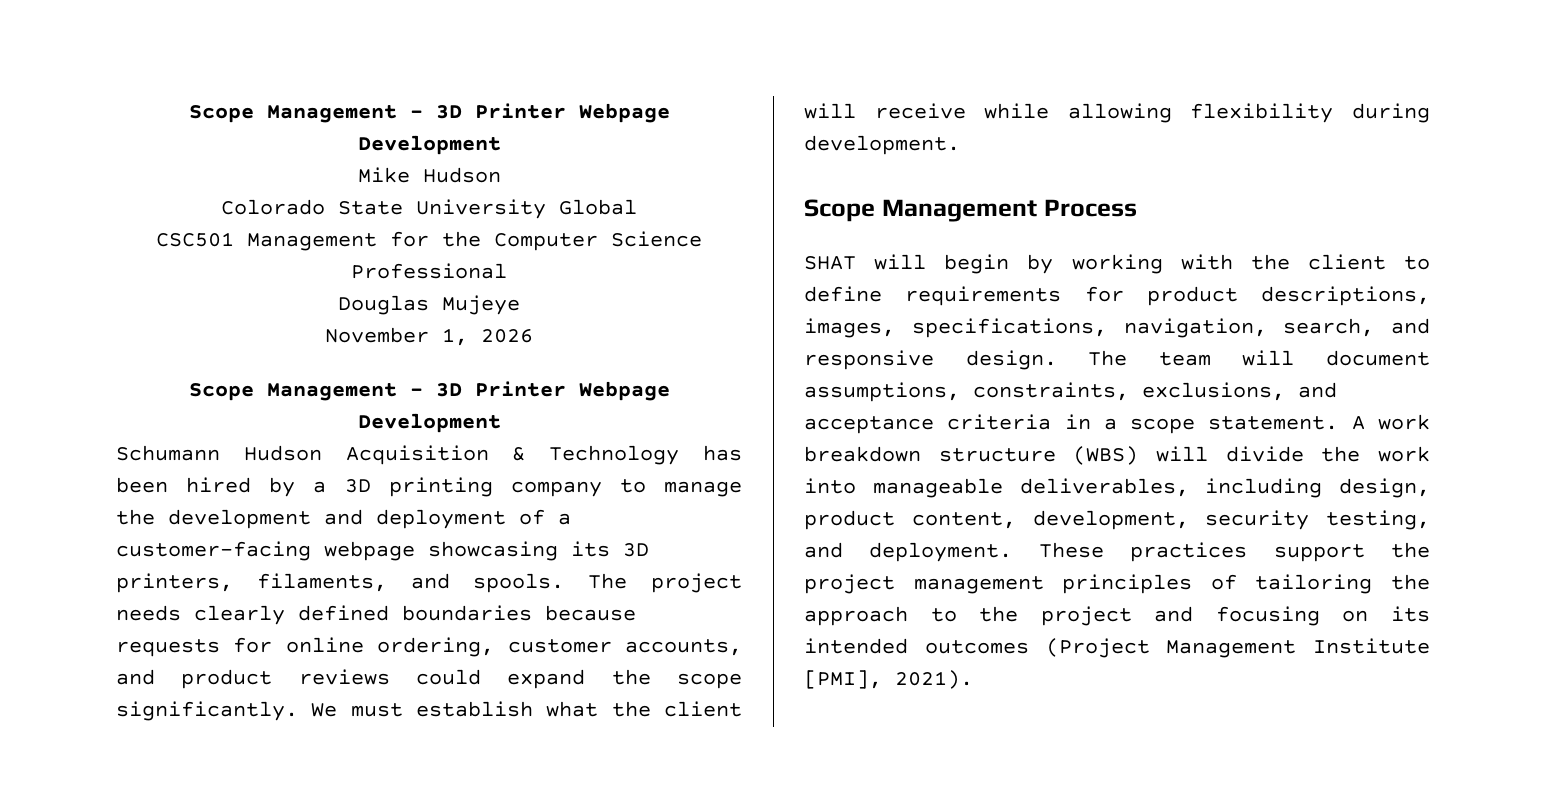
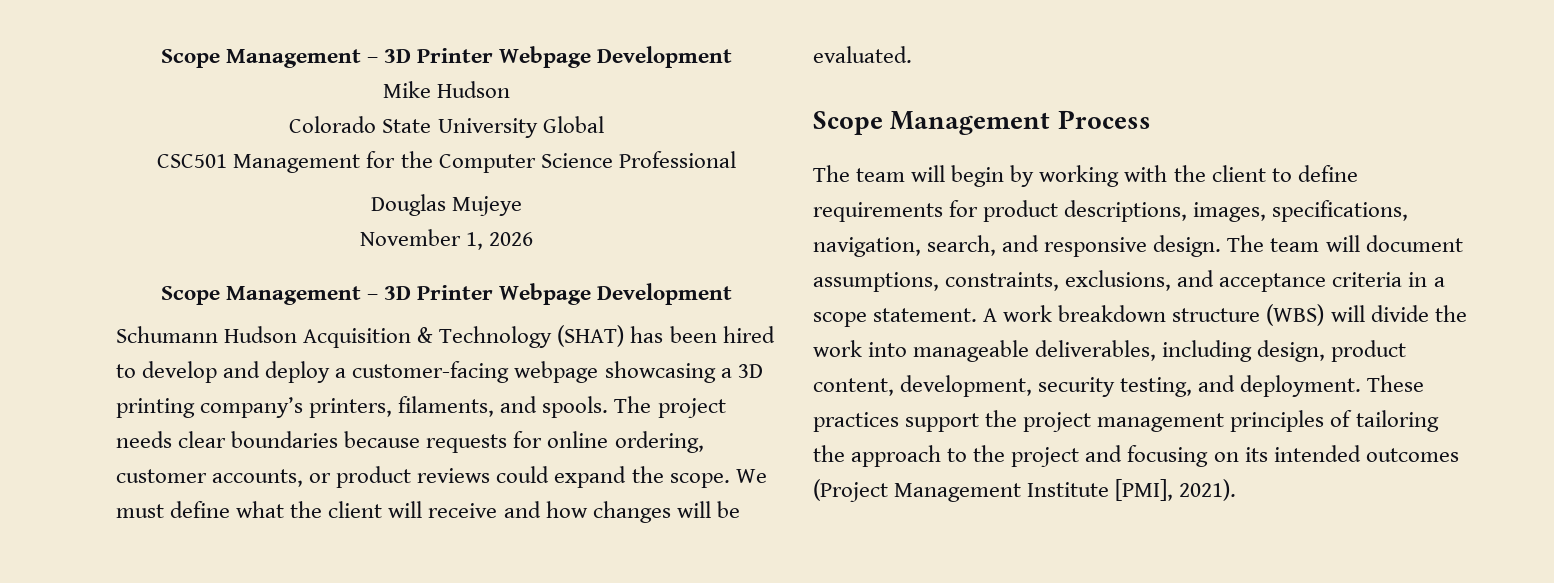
(680, 455) none -> [557,325,625,347] (SHAT)
[269,477,742,497] [116,509,571,529] [116,541,649,561] by a 3D printing company to manage the development and deployment of a customer-facing webpage showcasing its 3D -> [116,361,763,383] [116,397,304,418] to develop and deploy a customer-facing webpage showcasing a 3D printing company’s
[194,605,389,625] clearly defined -> [178,431,227,448] clear
[116,669,155,685] and -> [309,473,332,483] or
[677,673,742,689] [116,701,298,721] scope significantly. -> [669,473,730,488] scope.
[416,701,533,717] establish -> [170,501,231,518] define
[984,103,1430,123] [804,135,960,155] while allowing flexibility during development. -> [503,501,740,523] [813,46,912,63] and how changes will be evaluated.
[804,256,856,270] SHAT -> [813,165,906,182] The team

